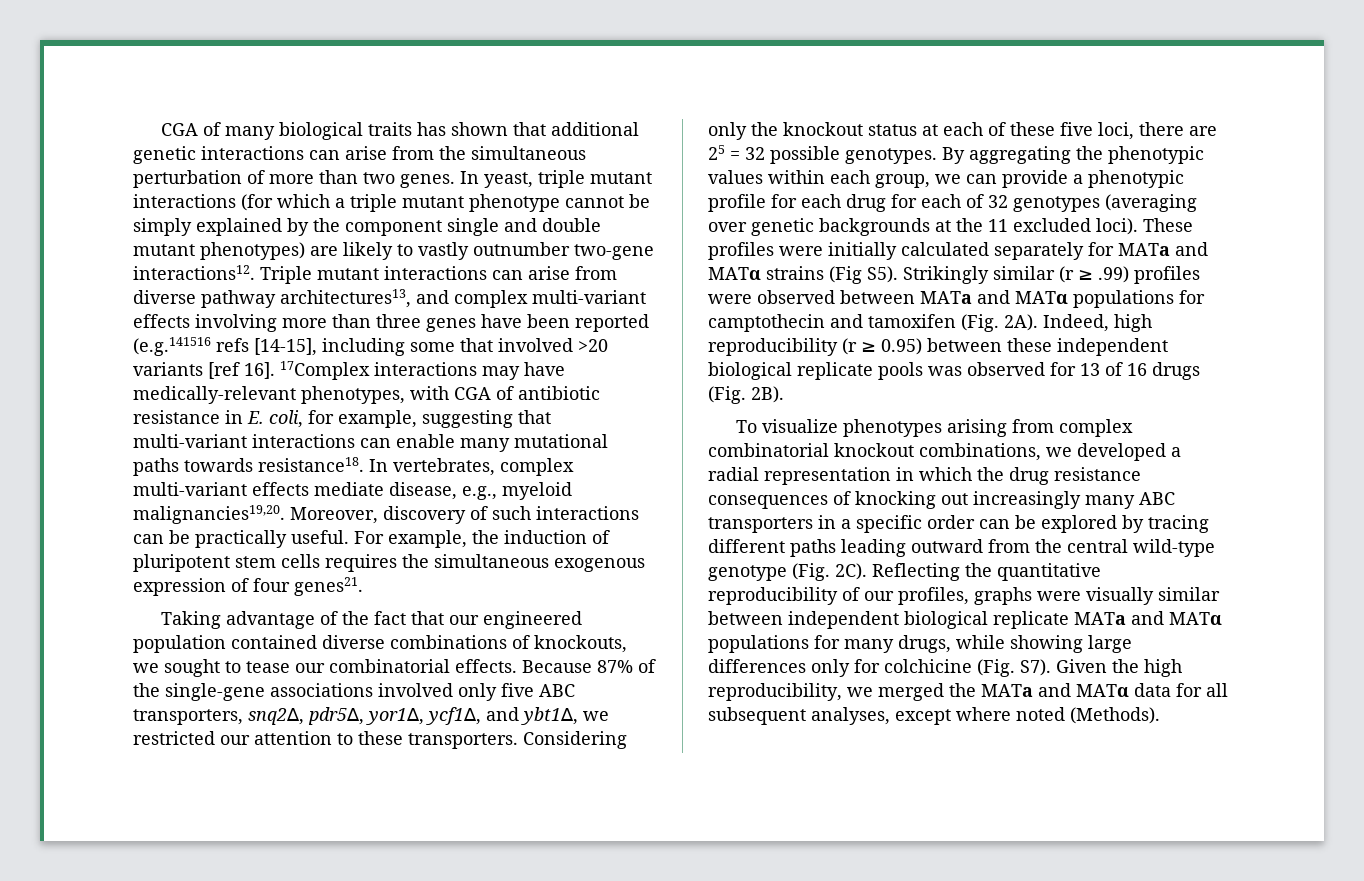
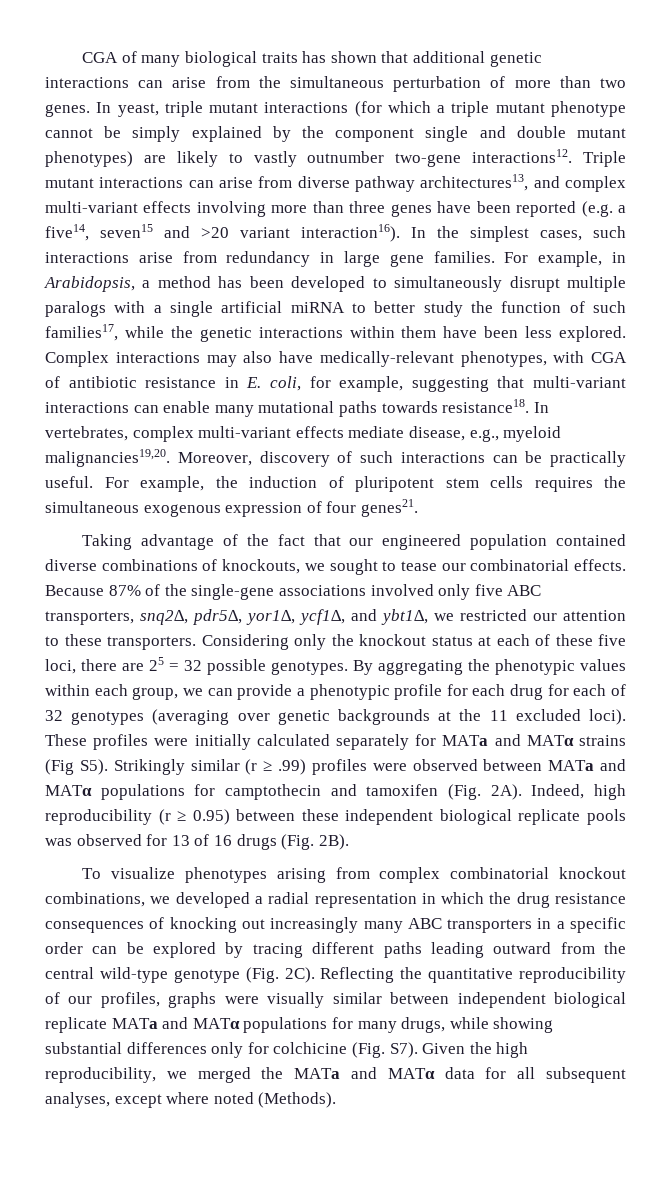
[133,337,608,356] [133,361,370,380] (e.g.141516 refs [14-15], including some that involved >20 variants [ref 16]. 17Complex -> [581,201,626,217] [45,224,626,242] [45,251,626,267] [44,276,626,292] [45,301,626,317] [45,324,626,342] [45,351,109,367] (e.g. a five14, seven15 and >20 variant interaction16). In the simplest cases, such interactions arise from redundancy in large gene families. For example, in Arabidopsis, a method has been developed to simultaneously disrupt multiple paralogs with a single artificial miRNA to better study the function of such families17, while the genetic interactions within them have been less explored. Complex
(520, 373) none -> [243,351,273,363] also
[1088,635,1132,653] large -> [45,1042,122,1054] substantial

